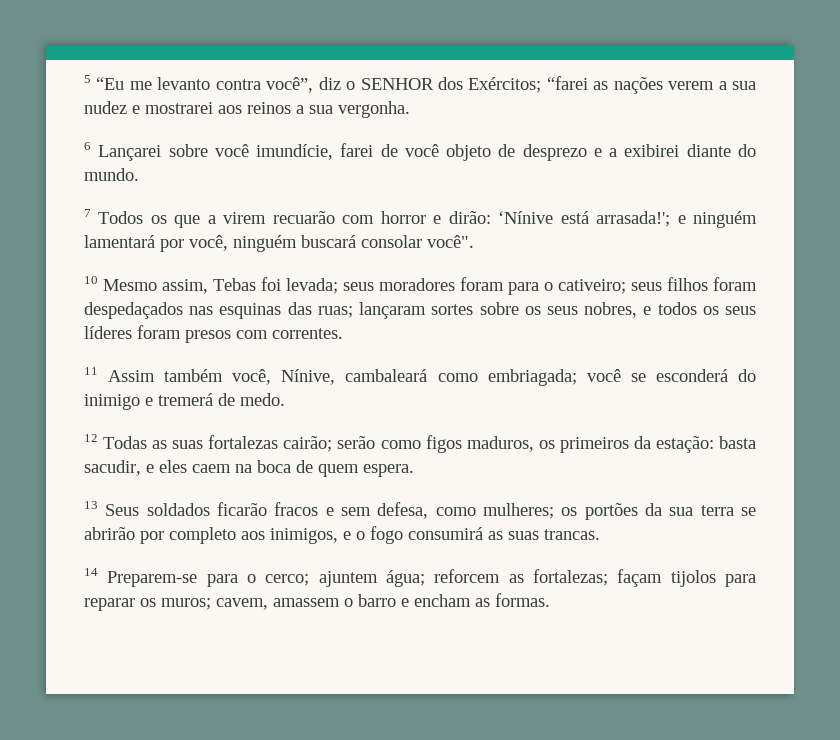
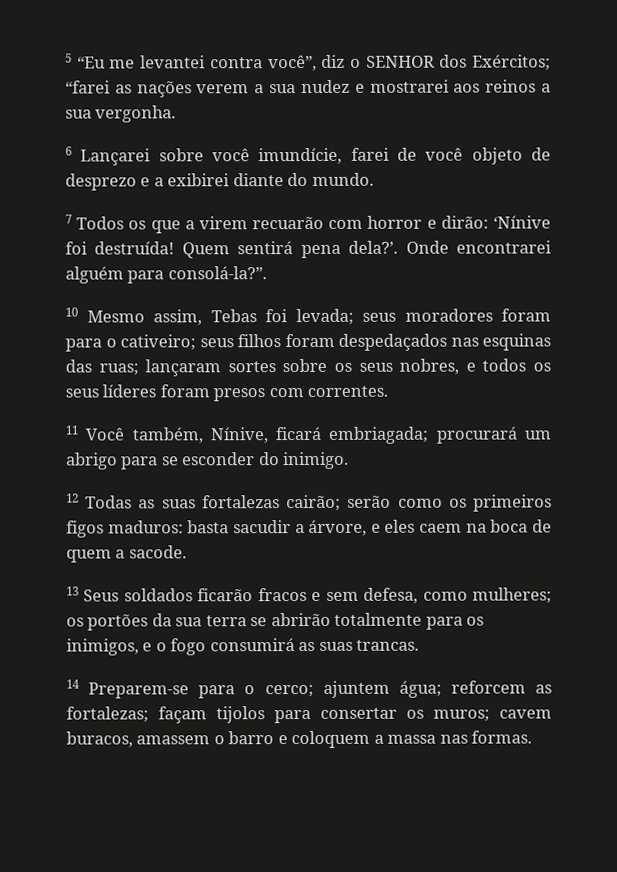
[157,77,211,90] levanto -> [140,55,207,69] levantei
[560,211,757,228] [84,235,474,252] está arrasada!'; e ninguém lamentará por você, ninguém buscará consolar você". -> [65,240,552,259] [65,266,267,284] foi destruída! Quem sentirá pena dela?’. Onde encontrarei alguém para consolá-la?”.
[108,369,756,386] [84,393,285,410] Assim também você, Nínive, cambaleará como embriagada; você se esconderá do inimigo e tremerá de medo. -> [85,426,552,444] [66,451,350,470] Você também, Nínive, ficará embriagada; procurará um abrigo para se esconder do inimigo.
[425,435,756,453] [84,460,141,476] figos maduros, os primeiros da estação: basta sacudir, -> [448,494,552,512] [66,519,368,538] os primeiros figos maduros: basta sacudir a árvore,
[363,464,414,477] espera. -> [115,545,187,559] a sacode.
[140,527,265,544] por completo aos -> [334,612,485,630] totalmente para os
[84,598,135,611] reparar -> [320,707,397,719] consertar
[216,598,268,610] cavem, -> [499,709,552,719] [66,731,133,748] cavem buracos,
[414,594,490,607] encham as -> [291,730,468,749] coloquem a massa nas

